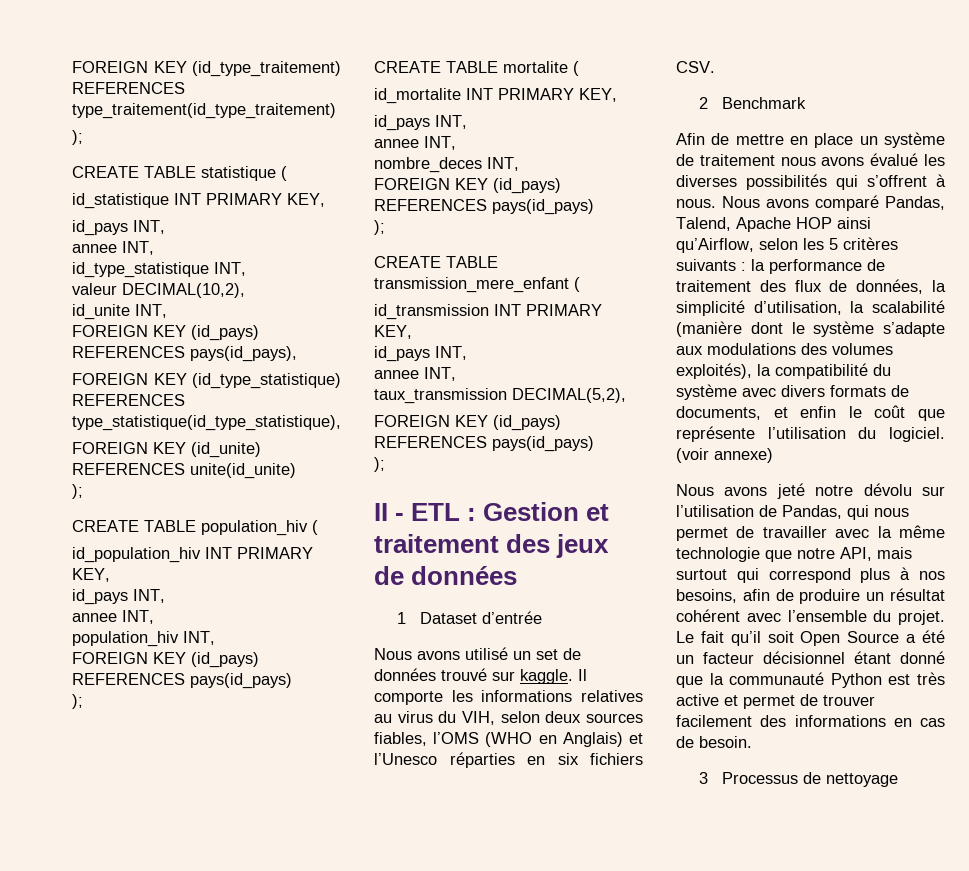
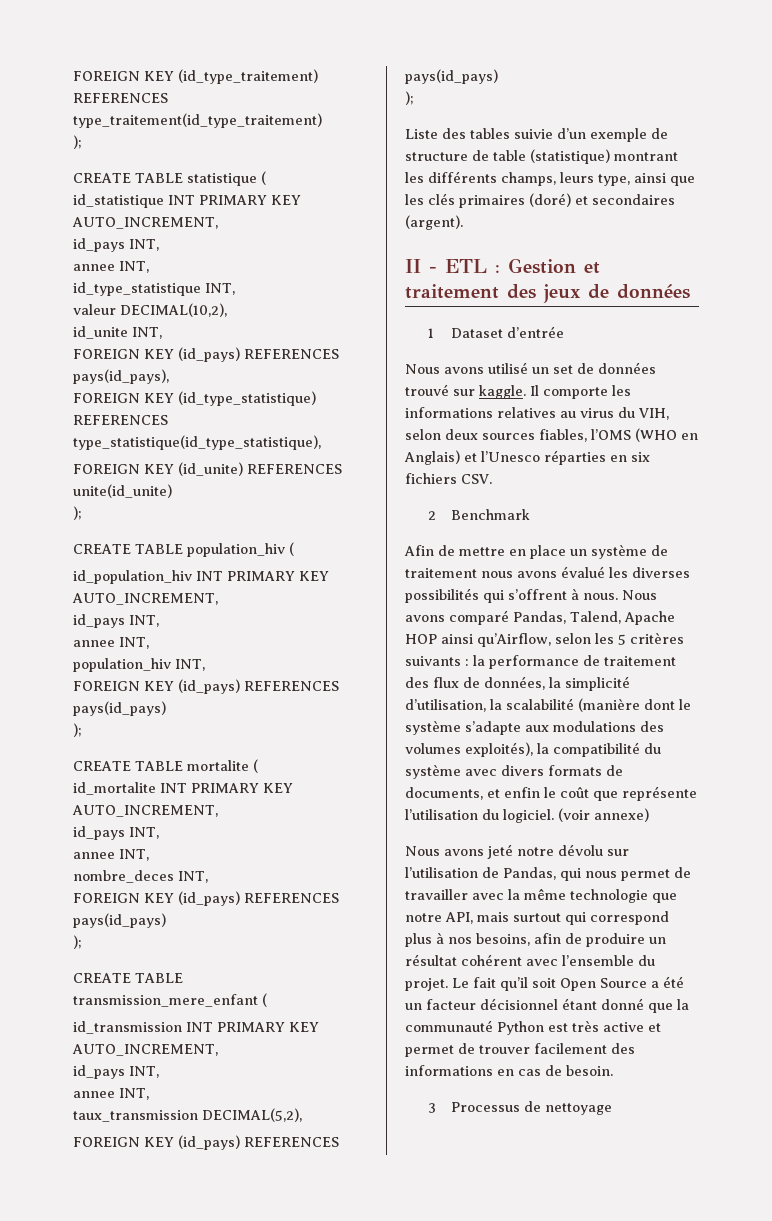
[287,193,325,207] KEY, -> [271,195,301,205] [72,217,218,229] KEY AUTO_INCREMENT,
[72,568,110,582] KEY, -> [299,571,329,581] [72,593,218,605] KEY AUTO_INCREMENT,
[579,88,617,102] KEY, -> [263,783,293,793] [72,805,218,817] KEY AUTO_INCREMENT,
[374,325,412,339] KEY, -> [289,1022,319,1032] [72,1044,218,1056] KEY AUTO_INCREMENT,
(385, 464) none -> [405,128,668,142] [405,149,678,164] [405,171,695,186] [405,193,675,208] [405,215,463,230] // Liste des tables suivie d’un exemple de structure de table (statistique) montrant les différents champs, leurs type, ainsi que les clés primaires (doré) et secondaires (argent).

